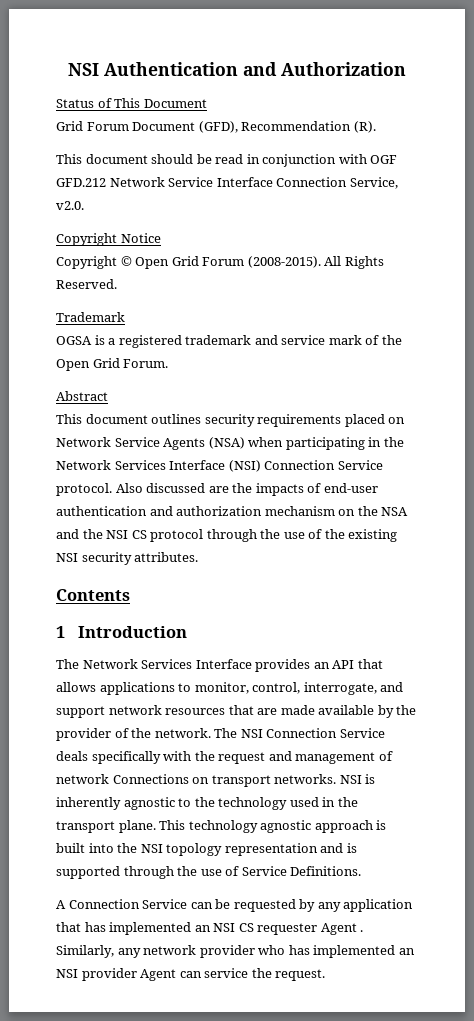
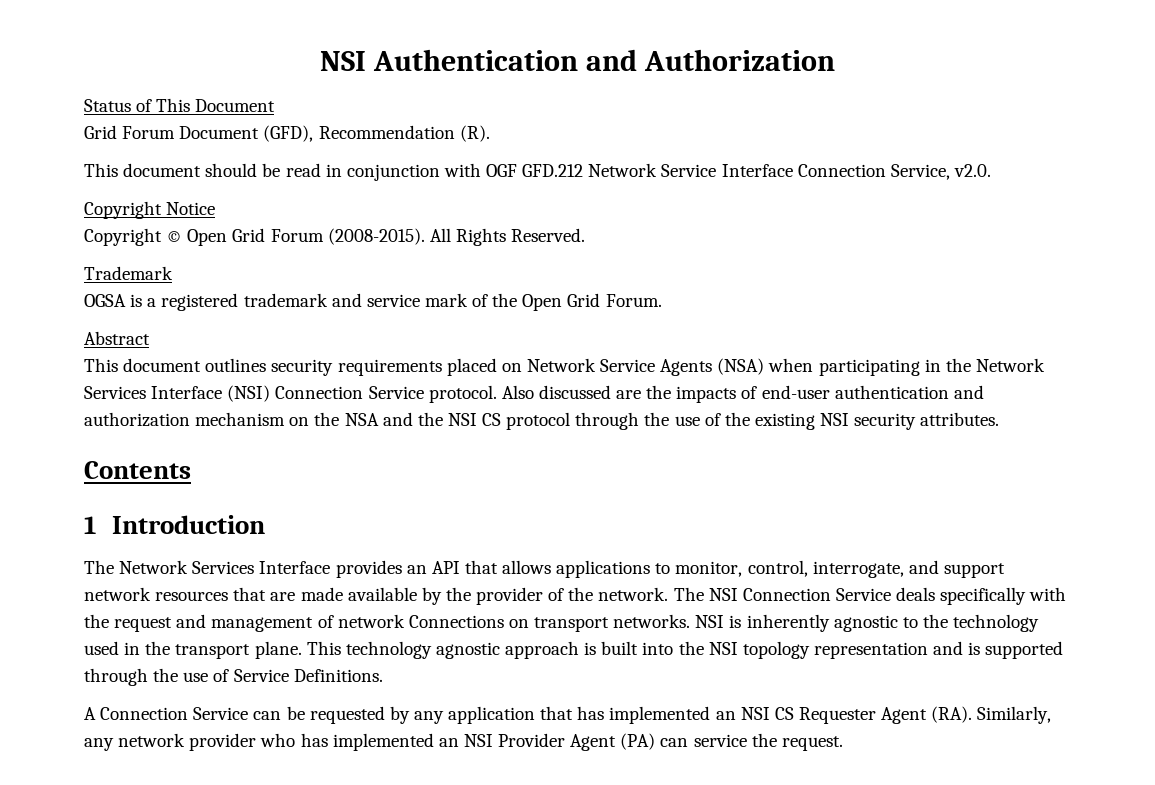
[257,923,364,935] requester Agent . -> [798,706,973,724] Requester Agent (RA).
[81,968,177,981] provider Agent -> [498,733,656,751] Provider Agent (PA)

